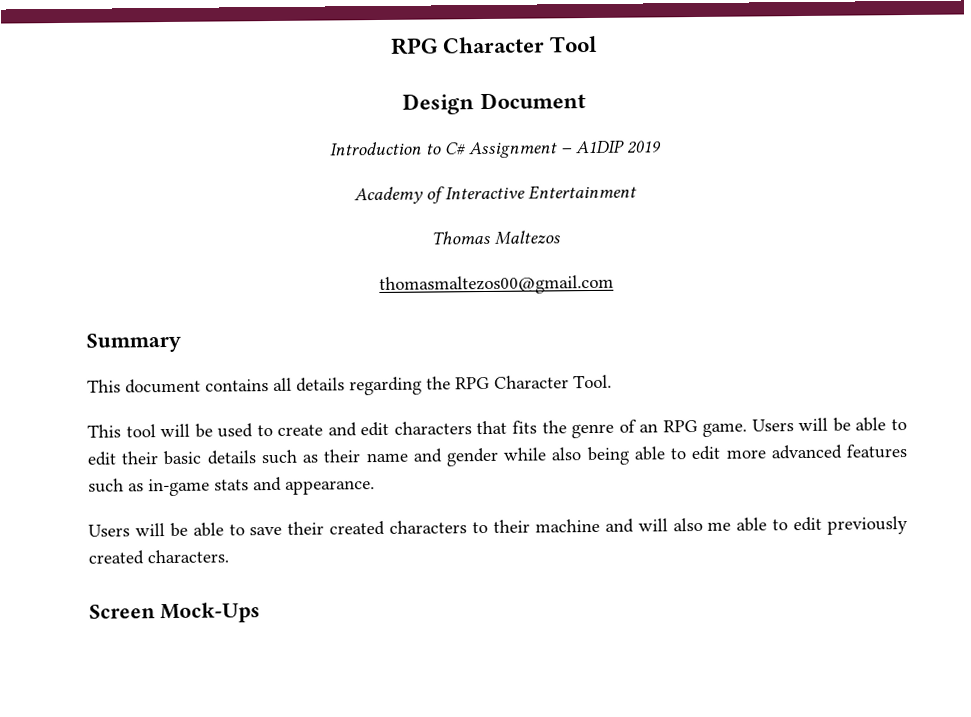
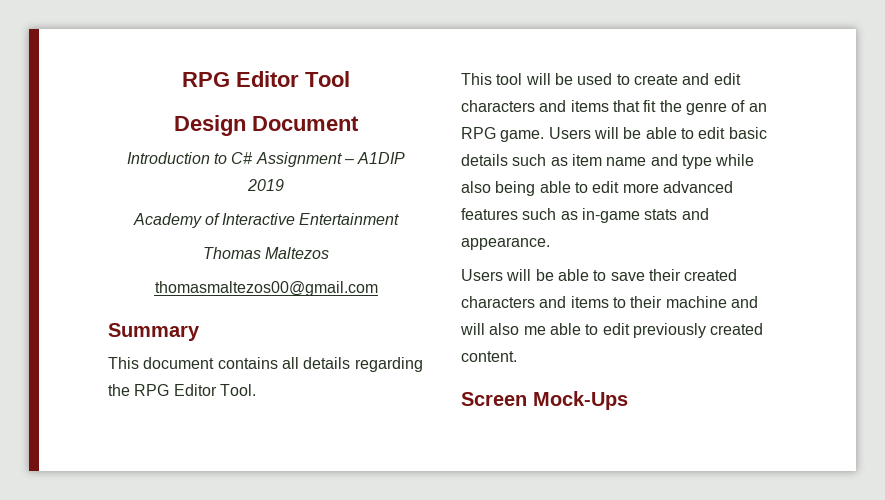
[389,36,545,55] RPG Character -> [182,71,299,87] RPG Editor
[494,375,569,389] Character -> [173,384,217,396] Editor
[476,420,537,435] that fits -> [539,100,657,112] and items that fit
[121,451,159,465] their -> (726, 133) none
[323,449,361,463] their -> [571,154,602,166] item
[446,447,500,467] gender -> [681,155,712,169] type
(468, 527) none -> [539,296,609,308] and items
[147,549,229,564] characters. -> [461,351,517,362] content.

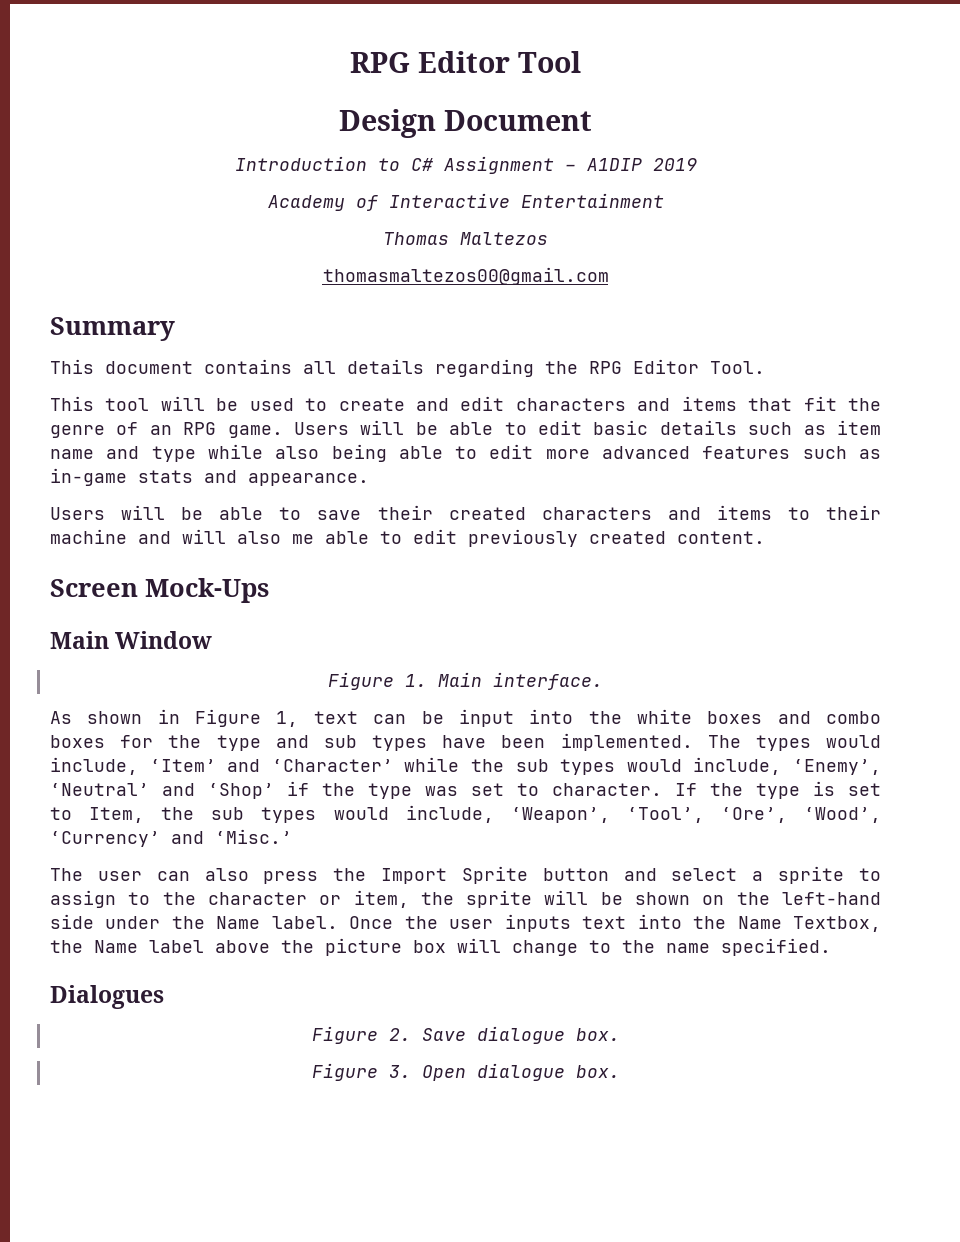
(628, 400) none -> [50,631,213,649] [328,672,603,690] [50,709,881,727] [50,733,881,751] [50,757,882,775] [50,781,881,799] [50,805,882,823] [50,829,292,847] [50,866,881,884] [50,890,881,908] [50,914,881,932] [50,938,831,956] [50,985,164,1009] [311,1026,620,1044] [311,1063,620,1081] // Main Window // Figure 1. Main interface. // As shown in Figure 1, text can be input into the white boxes and combo boxes for the type and sub types have been implemented. The types would include, ‘Item’ and ‘Character’ while the sub types would include, ‘Enemy’, ‘Neutral’ and ‘Shop’ if the type was set to character. If the type is set to Item, the sub types would include, ‘Weapon’, ‘Tool’, ‘Ore’, ‘Wood’, ‘Currency’ and ‘Misc.’ // The user can also press the Import Sprite button and select a sprite to assign to the character or item, the sprite will be shown on the left-hand side under the Name label. Once the user inputs text into the Name Textbox, the Name label above the picture box will change to the name specified. // Dialogues // Figure 2. Save dialogue box. // Figure 3. Open dialogue box.

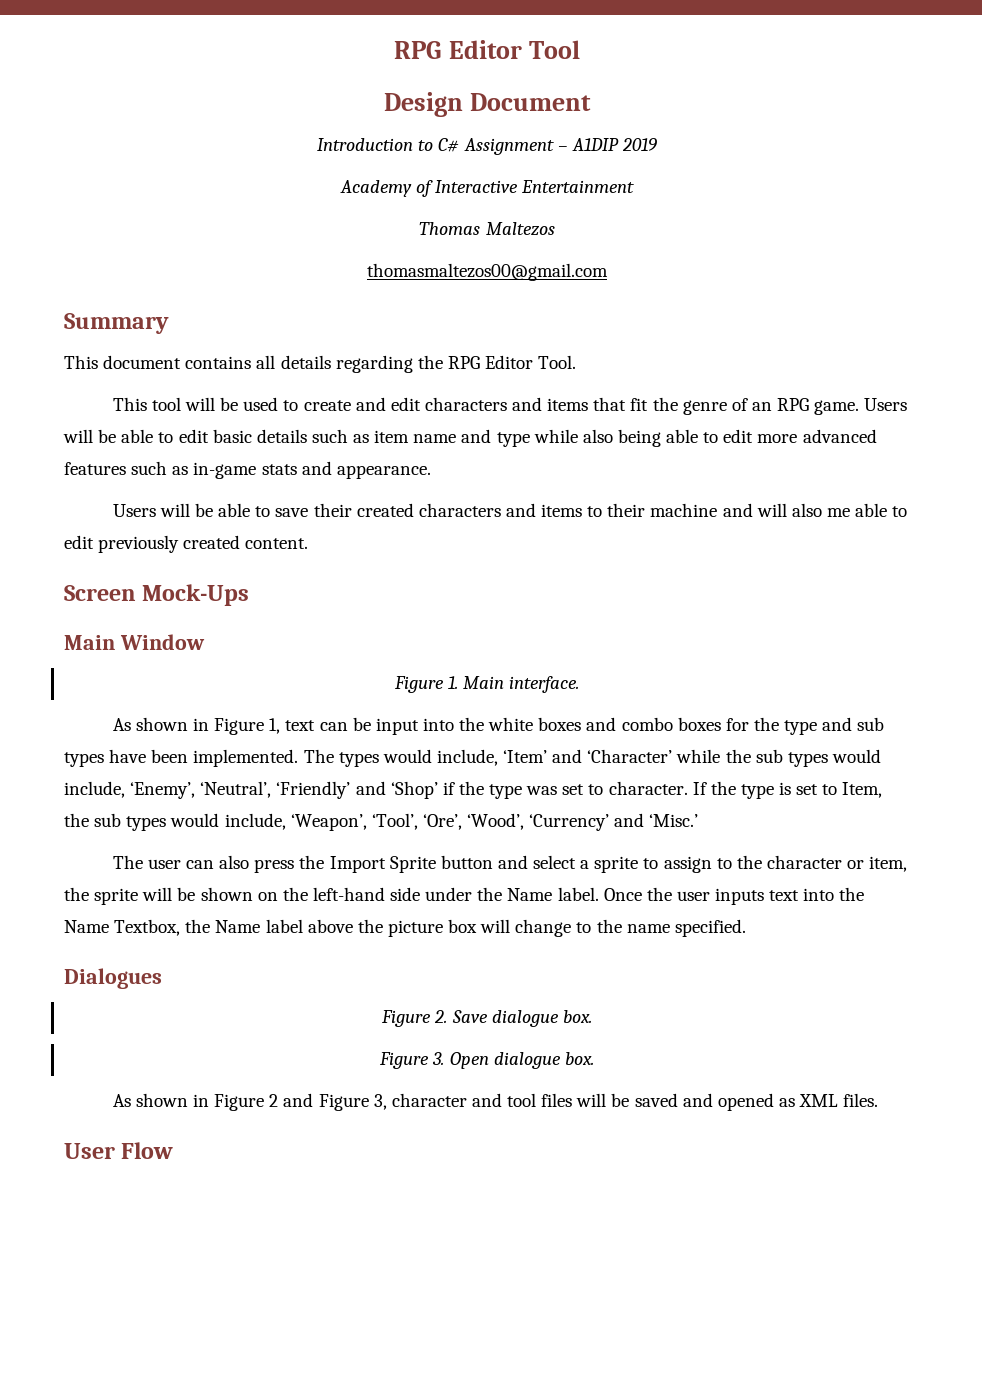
[50,783,149,796] ‘Neutral’ -> [200,781,351,799] ‘Neutral’, ‘Friendly’
(620, 1071) none -> [112,1093,879,1111] [64,1142,174,1159] // As shown in Figure 2 and Figure 3, character and tool files will be saved and opened as XML files. // User Flow

